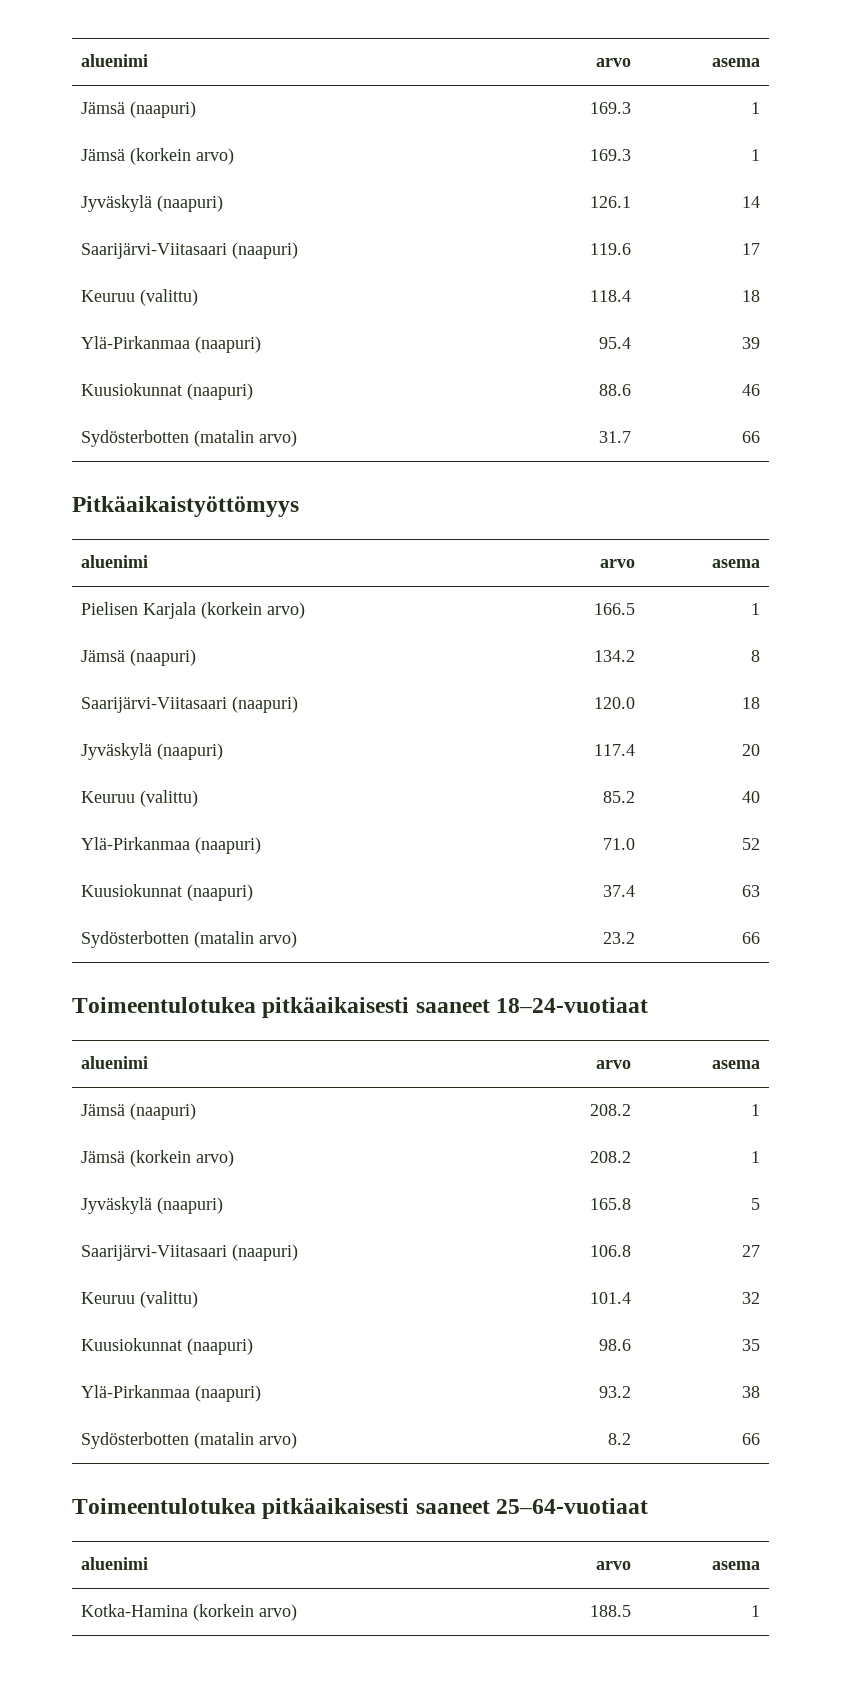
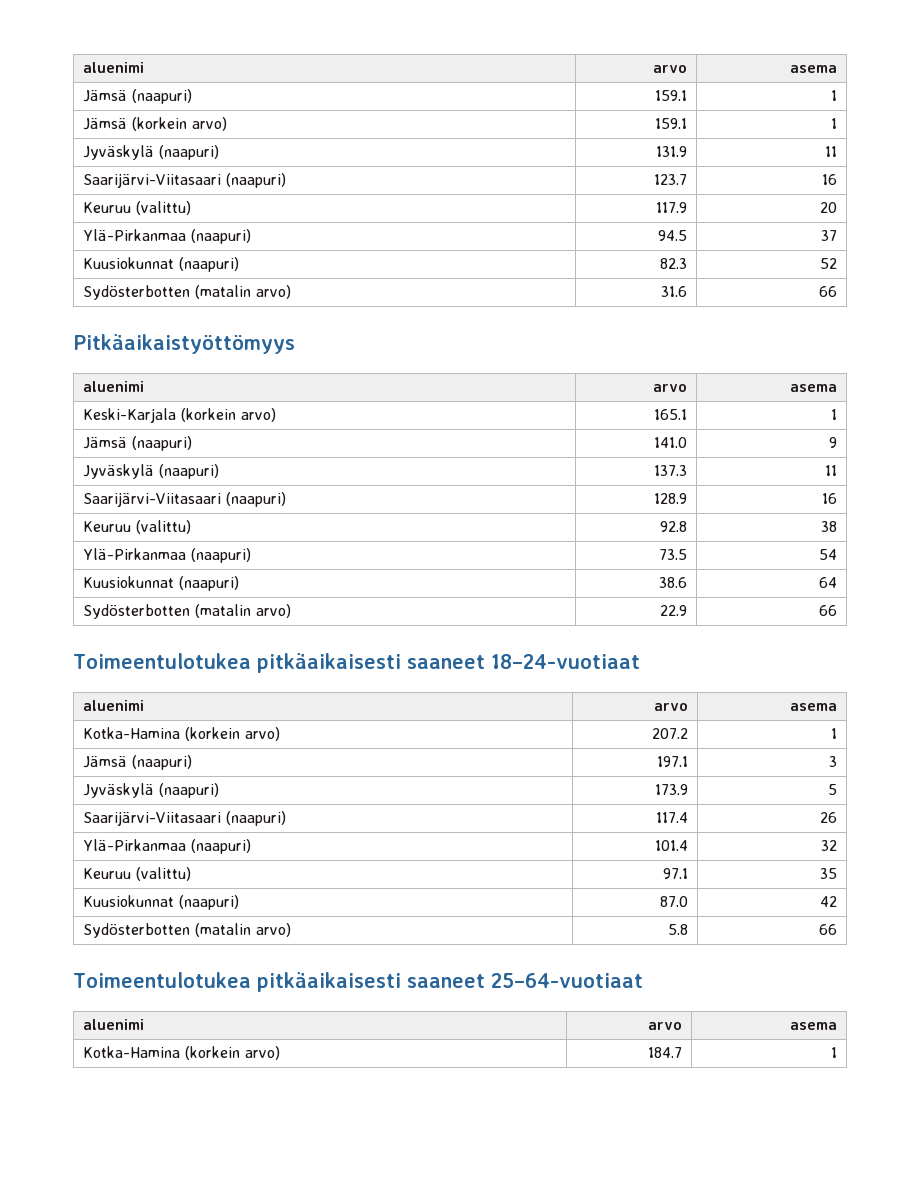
[81,54,149,67] [595,58,631,67] [711,58,760,67] [81,101,197,118] [589,102,631,114] [750,102,760,114] [81,148,235,165] [589,149,631,161] [750,149,760,161] [81,195,224,212] [589,196,631,208] [741,196,760,208] [81,242,299,259] [589,243,631,255] [741,243,760,255] [81,289,199,306] [589,290,631,302] [741,290,760,302] [81,336,262,353] [598,337,631,349] [741,337,760,349] [81,383,254,400] [598,384,631,396] [741,384,760,396] [81,430,298,447] [598,431,631,443] aluenimi | arvo | asema // Jämsä (naapuri) | 169.3 | 1 // Jämsä (korkein arvo) | 169.3 | 1 // Jyväskylä (naapuri) | 126.1 | 14 // Saarijärvi-Viitasaari (naapuri) | 119.6 | 17 // Keuruu (valittu) | 118.4 | 18 // Ylä-Pirkanmaa (naapuri) | 95.4 | 39 // Kuusiokunnat (naapuri) | 88.6 | 46 // Sydösterbotten (matalin arvo) | 31.7 -> [83,62,145,73] [652,65,687,73] [789,65,837,73] [83,89,193,104] [654,90,687,101] [830,90,837,101] [83,117,228,131] [654,118,687,129] [830,118,837,129] [83,145,220,160] [655,146,687,157] [824,146,837,157] [83,173,287,188] [653,174,687,185] [821,174,837,185] [83,201,192,215] [655,202,687,213] [819,202,837,213] [83,229,252,244] [657,230,687,241] [820,230,837,241] [83,257,240,272] [659,258,687,269] [819,258,837,269] [83,285,292,300] [660,286,687,297] aluenimi | arvo | asema // Jämsä (naapuri) | 159.1 | 1 // Jämsä (korkein arvo) | 159.1 | 1 // Jyväskylä (naapuri) | 131.9 | 11 // Saarijärvi-Viitasaari (naapuri) | 123.7 | 16 // Keuruu (valittu) | 117.9 | 20 // Ylä-Pirkanmaa (naapuri) | 94.5 | 37 // Kuusiokunnat (naapuri) | 82.3 | 52 // Sydösterbotten (matalin arvo) | 31.6
[81,602,306,619] [593,603,635,615] [750,603,760,615] [81,649,197,666] [593,650,635,662] [750,650,760,662] [81,696,299,713] [593,697,635,709] [741,697,760,709] [81,743,224,760] [593,744,635,756] [741,744,760,756] [81,790,199,807] [602,791,635,803] [741,791,760,803] [81,837,262,854] [602,838,635,850] [741,838,760,850] [81,884,254,901] [602,885,635,897] [741,885,760,897] [81,931,298,948] [602,932,635,944] Pielisen Karjala (korkein arvo) | 166.5 | 1 // Jämsä (naapuri) | 134.2 | 8 // Saarijärvi-Viitasaari (naapuri) | 120.0 | 18 // Jyväskylä (naapuri) | 117.4 | 20 // Keuruu (valittu) | 85.2 | 40 // Ylä-Pirkanmaa (naapuri) | 71.0 | 52 // Kuusiokunnat (naapuri) | 37.4 | 63 // Sydösterbotten (matalin arvo) | 23.2 -> [83,408,277,423] [653,409,687,420] [830,409,837,420] [83,436,193,451] [653,437,687,448] [828,437,837,448] [83,464,220,479] [653,465,687,476] [824,465,837,476] [83,492,287,507] [653,493,687,504] [821,493,837,504] [83,520,192,534] [659,521,687,532] [820,521,837,532] [83,548,252,563] [658,549,687,560] [818,549,837,560] [83,576,240,591] [658,577,687,588] [818,577,837,588] [83,604,292,619] [659,605,687,616] Keski-Karjala (korkein arvo) | 165.1 | 1 // Jämsä (naapuri) | 141.0 | 9 // Jyväskylä (naapuri) | 137.3 | 11 // Saarijärvi-Viitasaari (naapuri) | 128.9 | 16 // Keuruu (valittu) | 92.8 | 38 // Ylä-Pirkanmaa (naapuri) | 73.5 | 54 // Kuusiokunnat (naapuri) | 38.6 | 64 // Sydösterbotten (matalin arvo) | 22.9
[81,1103,197,1120] [589,1104,631,1116] [750,1104,760,1116] [81,1150,235,1167] [589,1151,631,1163] [750,1151,760,1163] [81,1197,224,1214] [589,1198,631,1210] Jämsä (naapuri) | 208.2 | 1 // Jämsä (korkein arvo) | 208.2 | 1 // Jyväskylä (naapuri) | 165.8 -> [83,727,281,741] [651,728,688,739] [830,728,837,739] [83,755,193,770] [656,756,688,767] [828,756,837,767] [83,783,220,798] [654,784,688,795] Kotka-Hamina (korkein arvo) | 207.2 | 1 // Jämsä (naapuri) | 197.1 | 3 // Jyväskylä (naapuri) | 173.9
[589,1245,631,1257] [741,1245,760,1257] [81,1291,199,1308] [589,1292,631,1304] [741,1292,760,1304] [81,1338,254,1355] [598,1339,631,1351] [741,1339,760,1351] [81,1385,262,1402] [598,1386,631,1398] [741,1386,760,1398] [81,1432,298,1449] [607,1433,631,1445] 106.8 | 27 // Keuruu (valittu) | 101.4 | 32 // Kuusiokunnat (naapuri) | 98.6 | 35 // Ylä-Pirkanmaa (naapuri) | 93.2 | 38 // Sydösterbotten (matalin arvo) | 8.2 -> [655,812,688,823] [819,812,837,823] [83,839,252,854] [654,840,688,851] [820,840,837,851] [83,867,192,881] [662,868,688,879] [819,868,837,879] [83,895,240,910] [659,896,688,907] [819,896,837,907] [83,923,292,938] [667,924,688,935] 117.4 | 26 // Ylä-Pirkanmaa (naapuri) | 101.4 | 32 // Keuruu (valittu) | 97.1 | 35 // Kuusiokunnat (naapuri) | 87.0 | 42 // Sydösterbotten (matalin arvo) | 5.8
[589,1605,631,1617] 188.5 -> [647,1047,682,1058] 184.7

